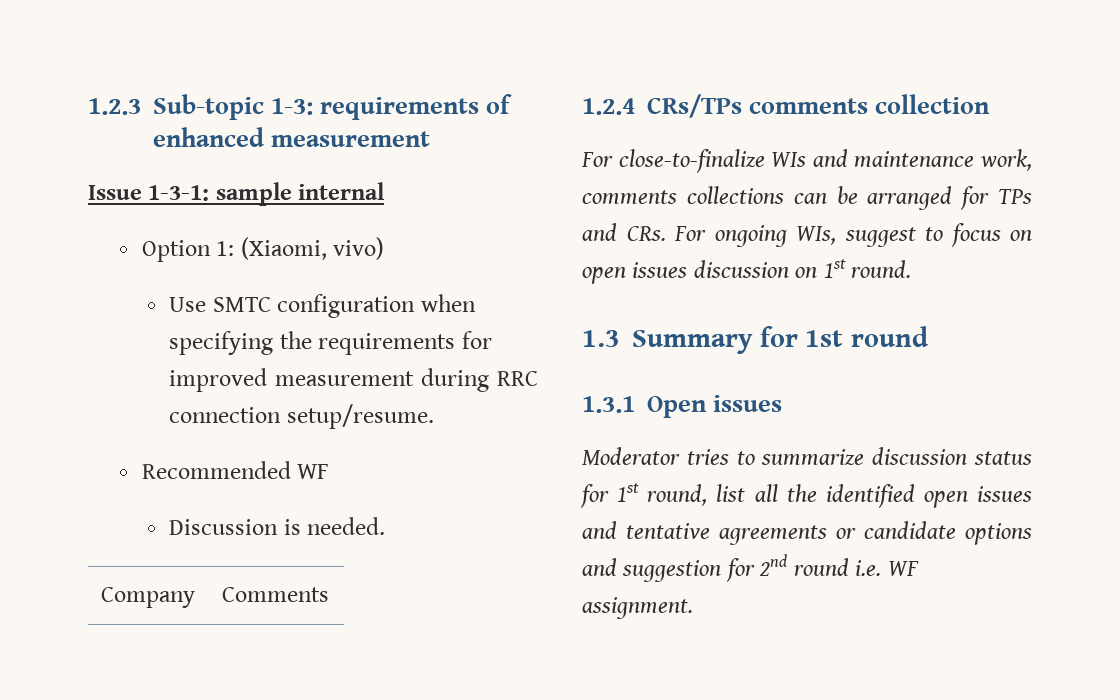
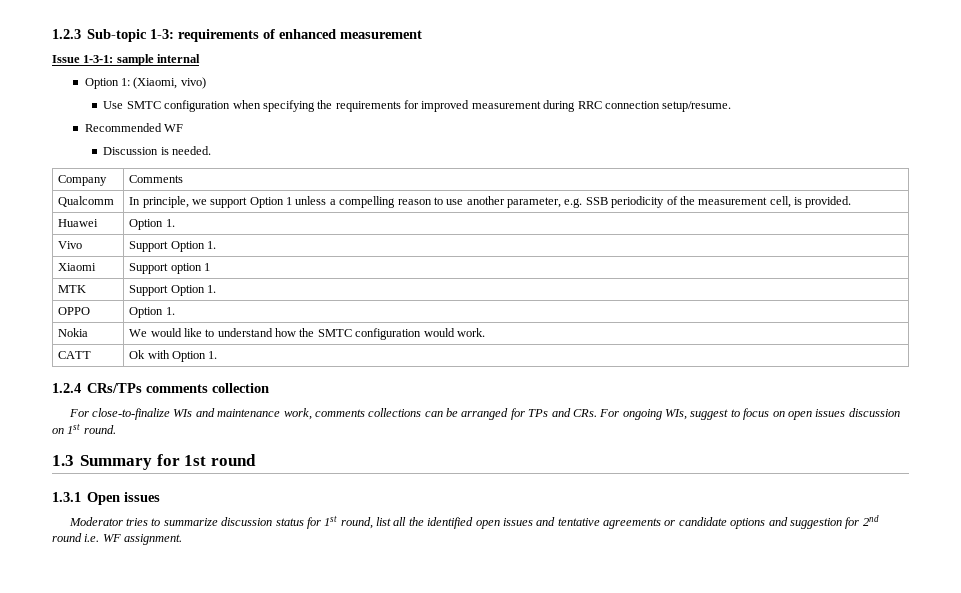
(330, 594) none -> [58,196,115,207] [129,196,852,208] [58,219,99,227] [129,219,175,230] [58,241,83,249] [129,241,216,252] [58,263,97,271] [129,263,210,274] [58,285,87,293] [129,285,216,296] [58,307,91,315] [129,307,175,318] [58,328,89,337] [129,328,485,340] [58,351,92,359] [129,350,218,362] // Qualcomm | In principle, we support Option 1 unless a compelling reason to use another parameter, e.g. SSB periodicity of the measurement cell, is provided. // Huawei | Option 1. // Vivo | Support Option 1. // Xiaomi | Support option 1 // MTK | Support Option 1. // OPPO | Option 1. // Nokia | We would like to understand how the SMTC configuration would work. // CATT | Ok with Option 1.

